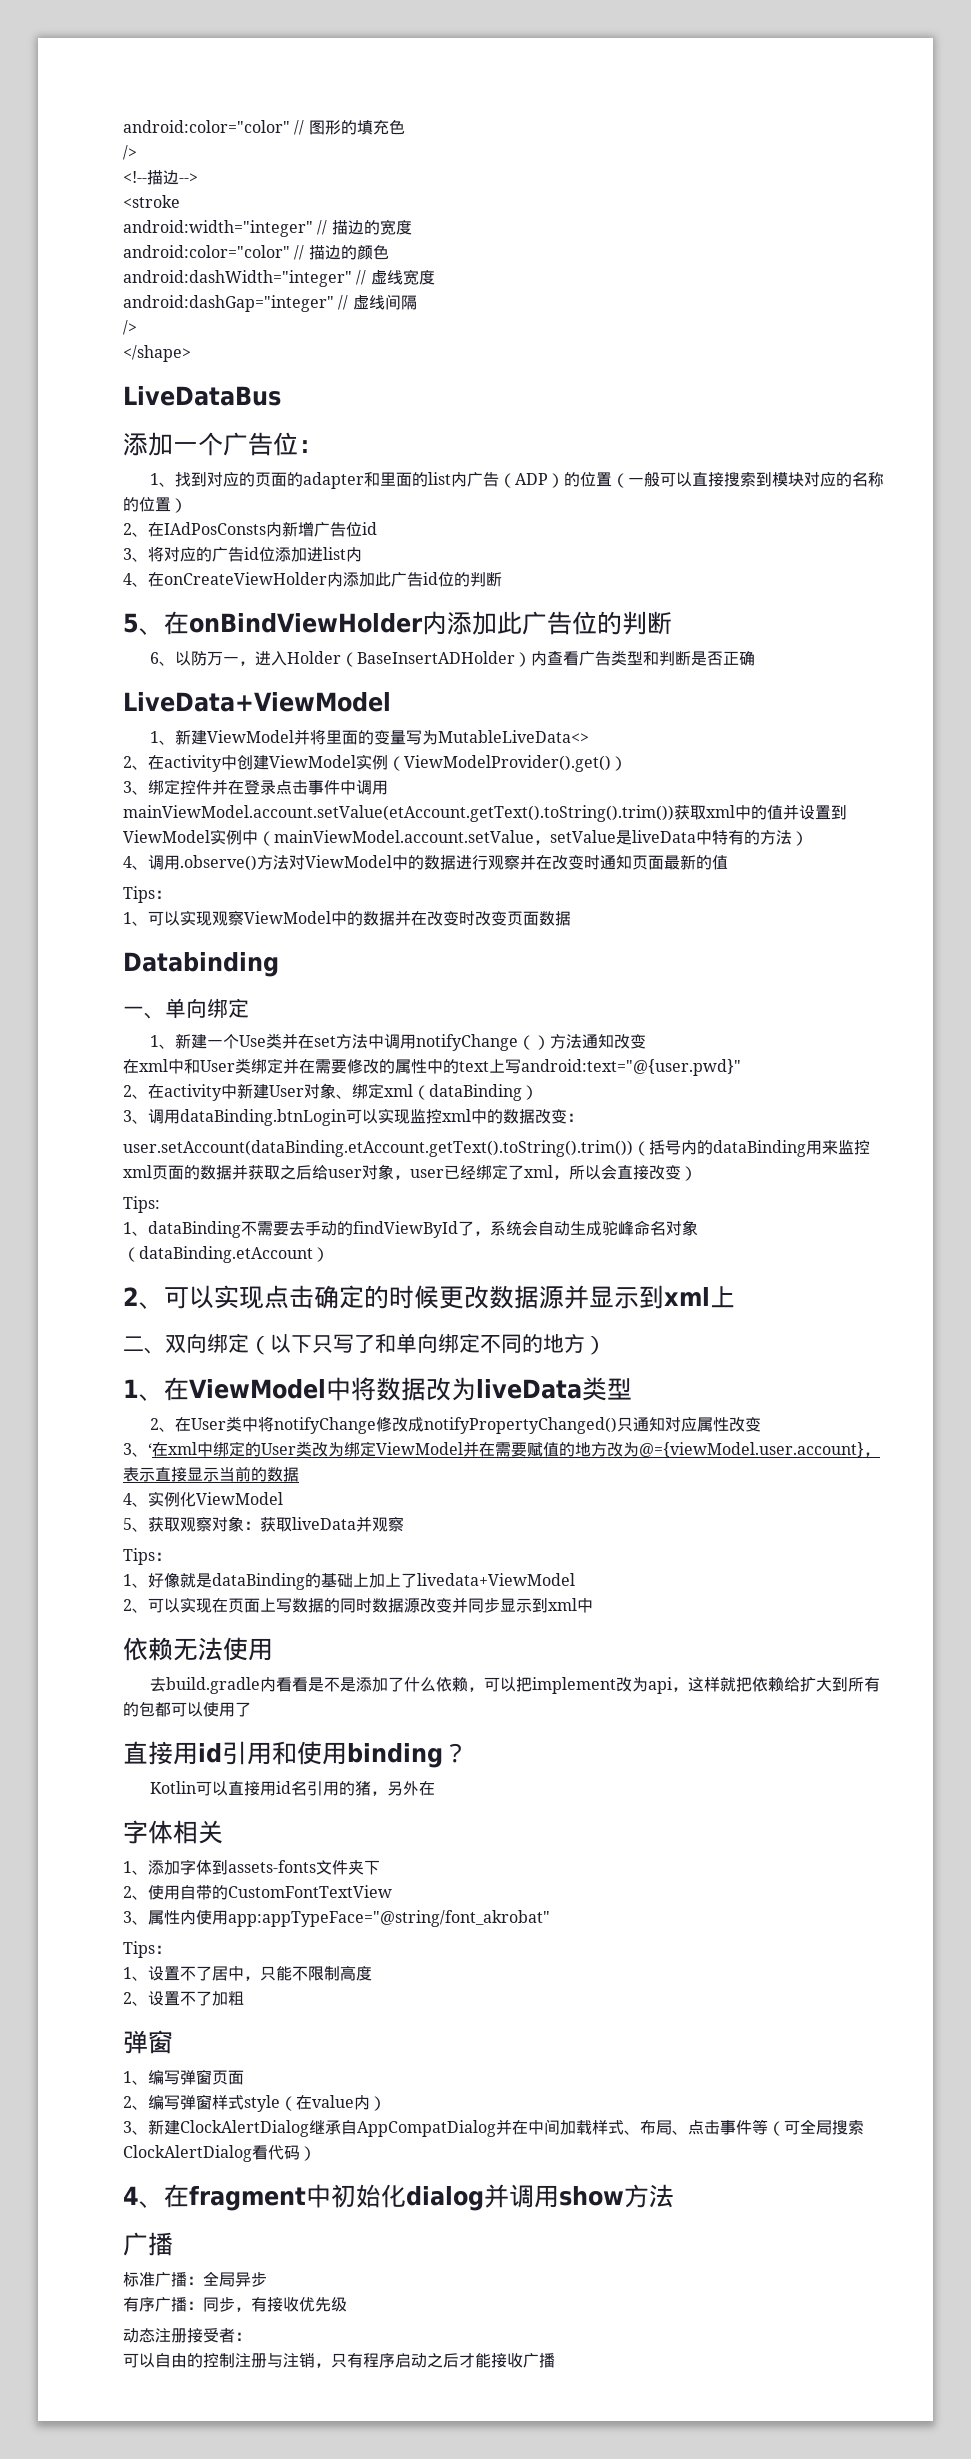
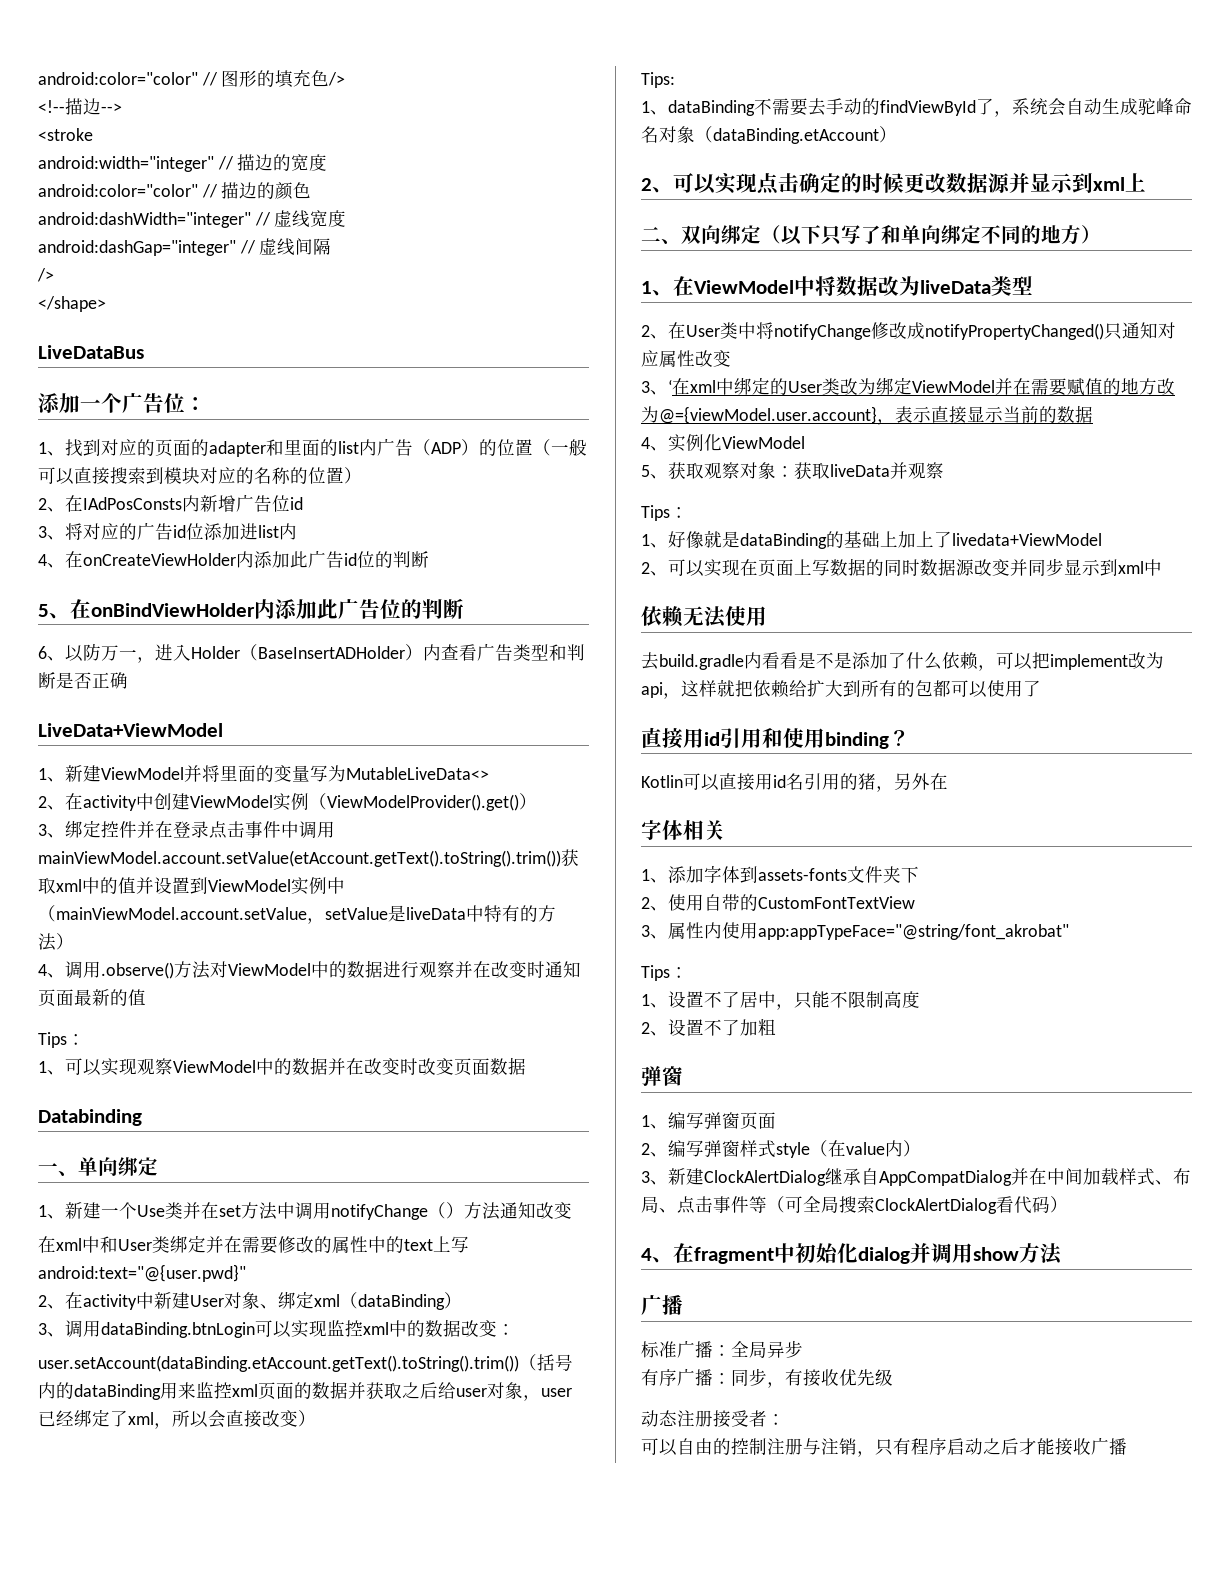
(405, 127) // -> (330, 78) none

